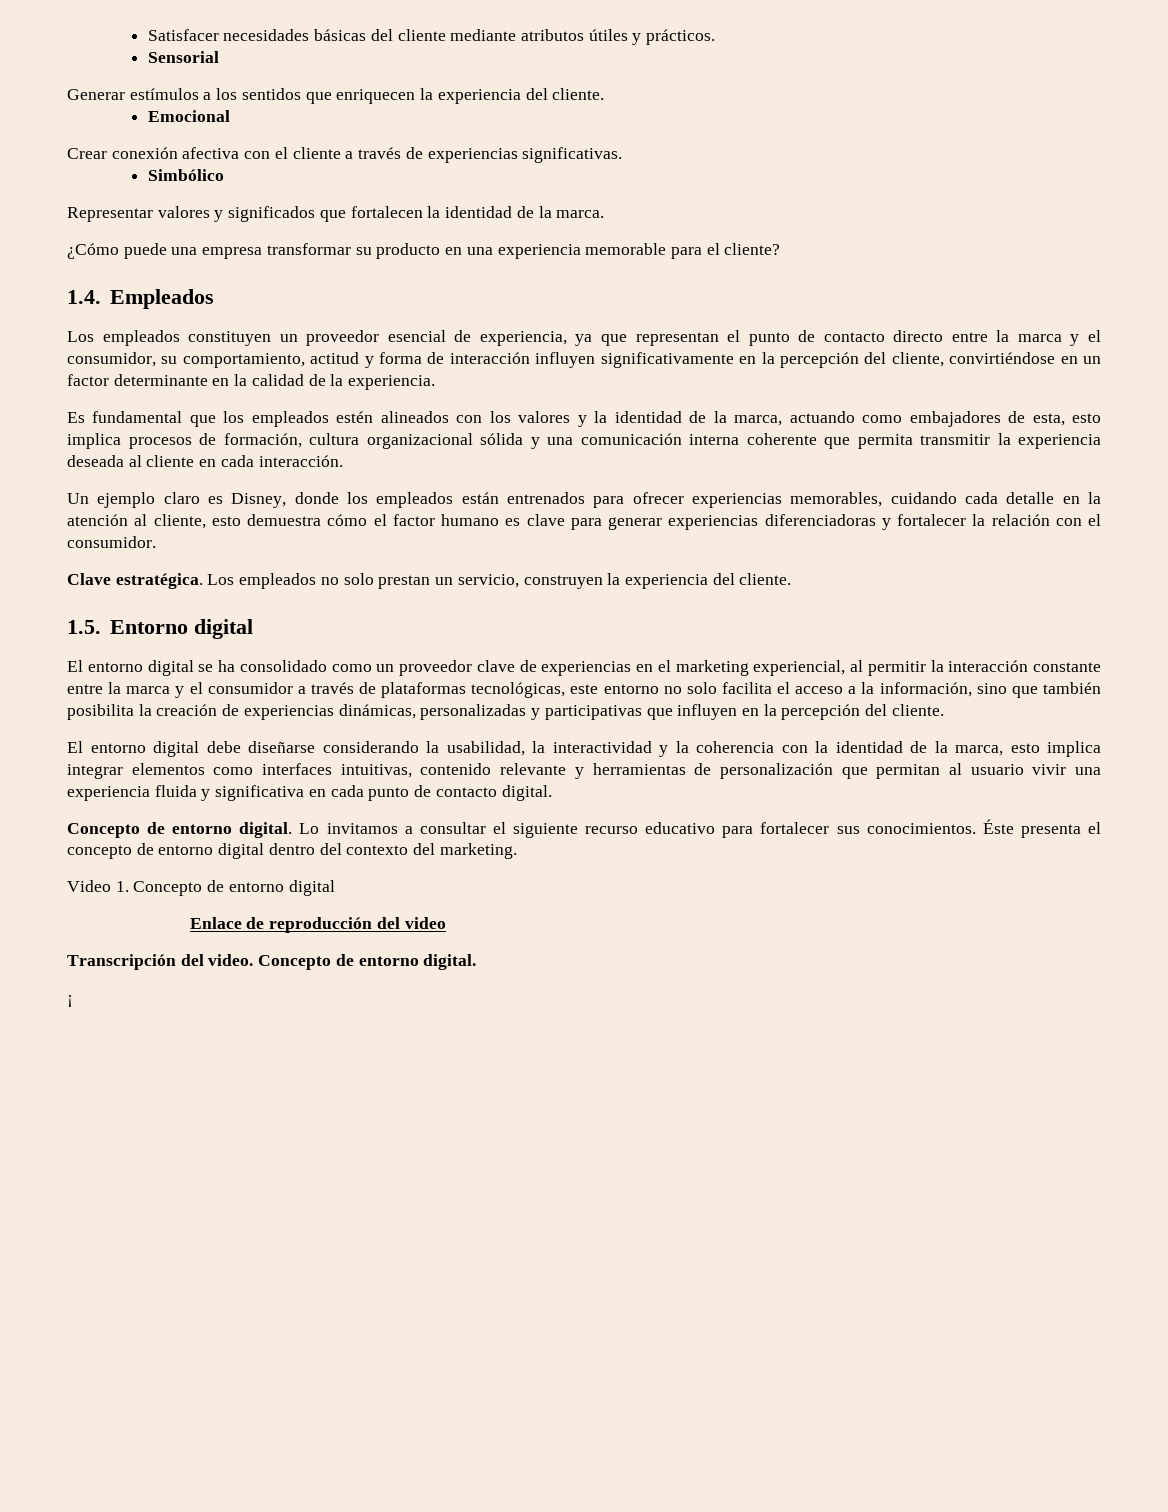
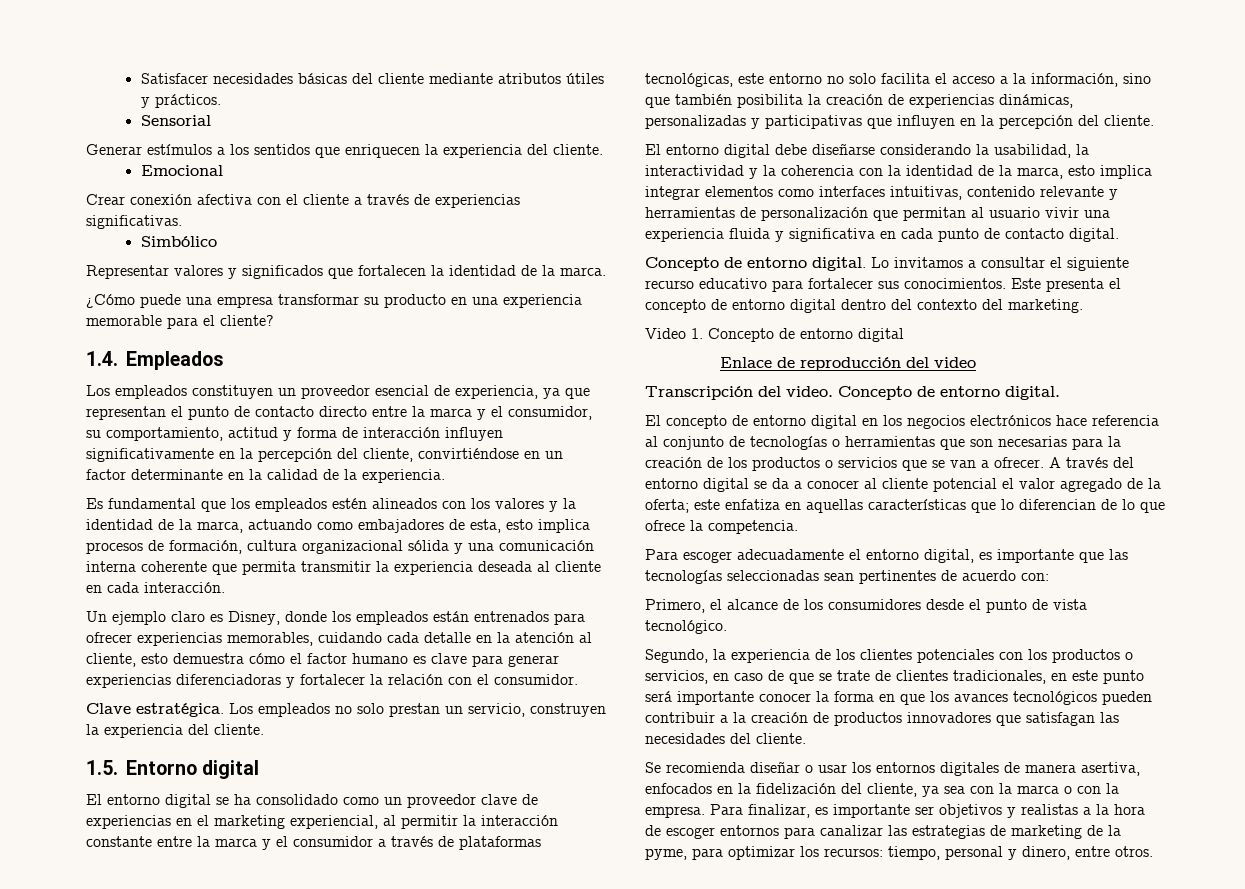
[982,819,1014,834] Éste -> [1011,278,1041,289] Este
[67,995,73,1007] ¡ -> [645,415,1159,429] [645,436,1121,450] [645,457,1134,471] [645,478,1161,492] [645,499,1165,513] [645,520,798,534] [645,549,1128,563] [645,570,1049,584] [645,599,1087,613] [645,620,727,634] [645,649,1133,663] [645,670,1144,684] [645,691,1152,705] [645,712,1119,726] [645,733,806,744] [645,761,1140,776] [645,783,1119,797] [645,804,1145,818] [645,825,1121,839] [645,846,1153,860] El concepto de entorno digital en los negocios electrónicos hace referencia al conjunto de tecnologías o herramientas que son necesarias para la creación de los productos o servicios que se van a ofrecer. A través del entorno digital se da a conocer al cliente potencial el valor agregado de la oferta; este enfatiza en aquellas características que lo diferencian de lo que ofrece la competencia. // Para escoger adecuadamente el entorno digital, es importante que las tecnologías seleccionadas sean pertinentes de acuerdo con: // Primero, el alcance de los consumidores desde el punto de vista tecnológico. // Segundo, la experiencia de los clientes potenciales con los productos o servicios, en caso de que se trate de clientes tradicionales, en este punto será importante conocer la forma en que los avances tecnológicos pueden contribuir a la creación de productos innovadores que satisfagan las necesidades del cliente. // Se recomienda diseñar o usar los entornos digitales de manera asertiva, enfocados en la fidelización del cliente, ya sea con la marca o con la empresa. Para finalizar, es importante ser objetivos y realistas a la hora de escoger entornos para canalizar las estrategias de marketing de la pyme, para optimizar los recursos: tiempo, personal y dinero, entre otros.

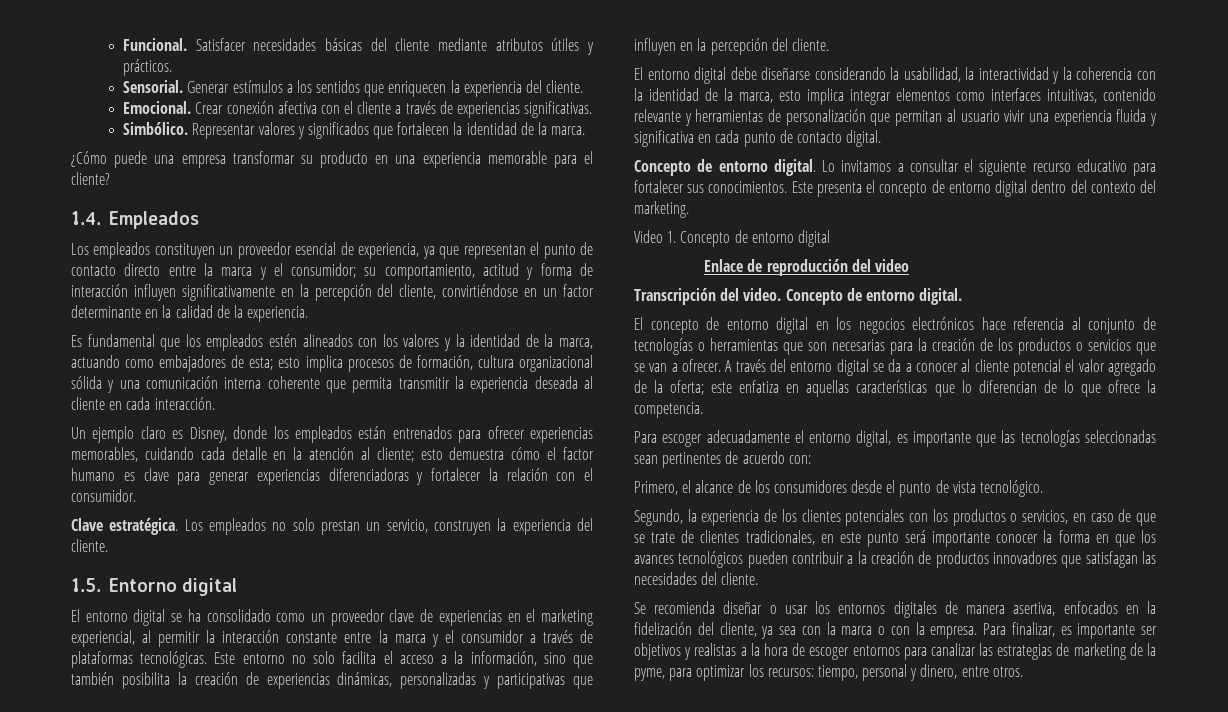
(140, 78) none -> [123,38,188,51] Funcional.
[140,115,211,126] Sensorial // -> [123,80,184,93] Sensorial.
[140,165,223,176] Emocional // -> [123,101,192,114] Emocional.
[140,236,217,247] Simbólico // -> [123,122,189,135] Simbólico.
[508,406,592,420] consumidor, -> [291,263,357,278] consumidor;
[470,519,501,533] esta, -> [249,357,274,370] esta;
[86,653,136,667] cliente, -> [376,447,414,462] cliente;
[645,73,764,87] tecnológicas, este -> [140,651,236,668] tecnológicas. Este

